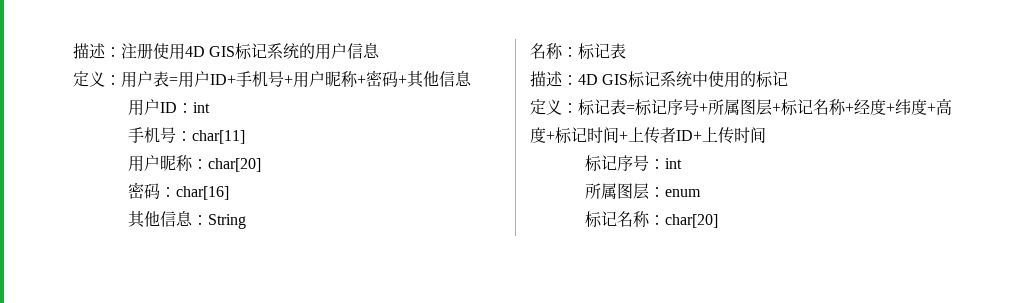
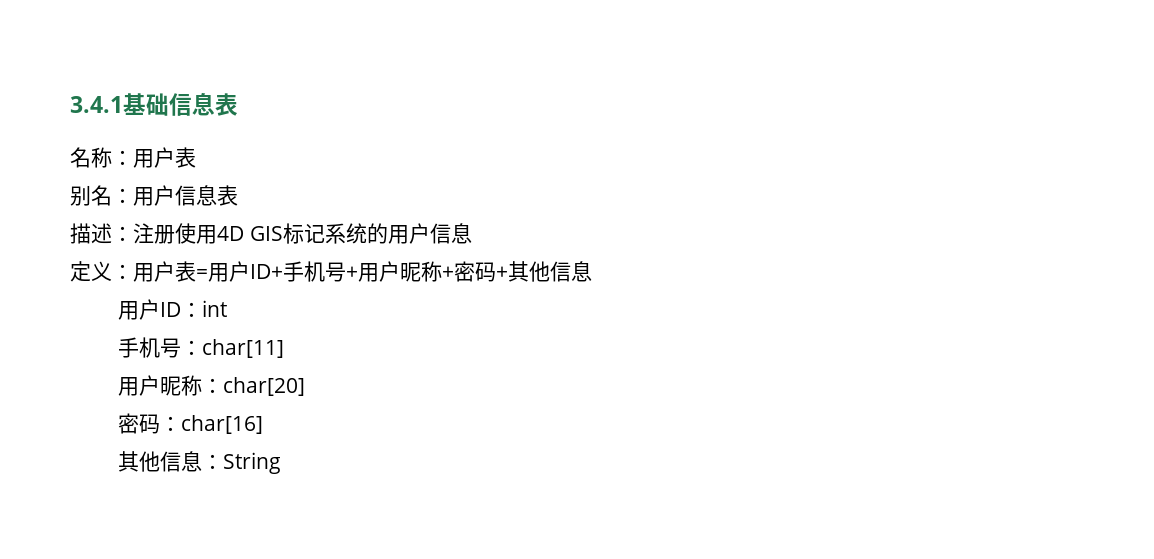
(73, 51) none -> [70,92,238,116] [70,147,196,168] [70,185,238,206] 3.4.1基础信息表 // 名称：用户表 // 别名：用户信息表 //
[530,43,626,60] [530,71,789,88] [530,98,952,116] [530,127,766,144] [584,155,682,172] [584,183,701,200] [584,211,718,228] // 名称：标记表 // 描述：4D GIS标记系统中使用的标记 // 定义：标记表=标记序号+所属图层+标记名称+经度+纬度+高度+标记时间+上传者ID+上传时间 // 标记序号：int // 所属图层：enum // 标记名称：char[20] -> (282, 463) none

